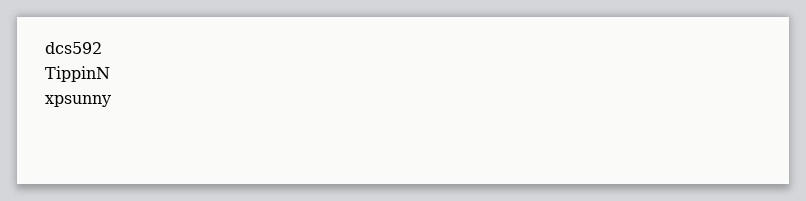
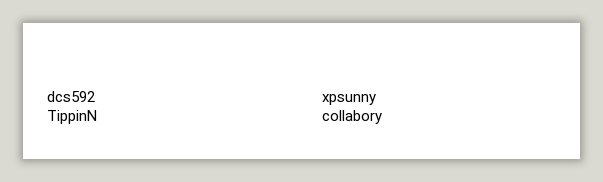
(111, 101) none -> [322,110,382,124] // collabory

